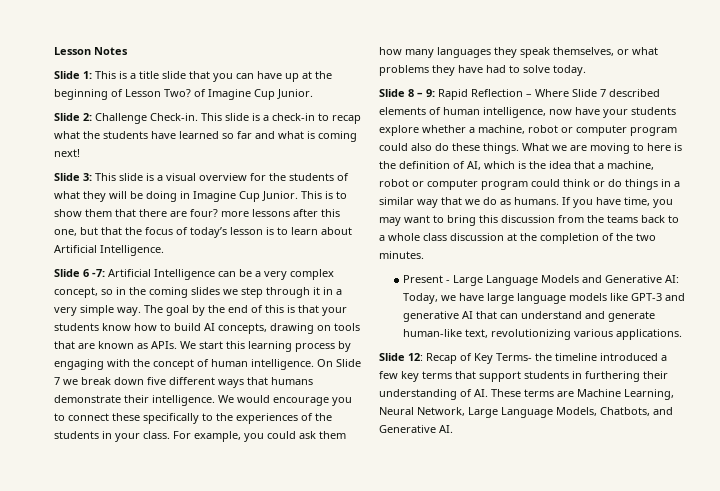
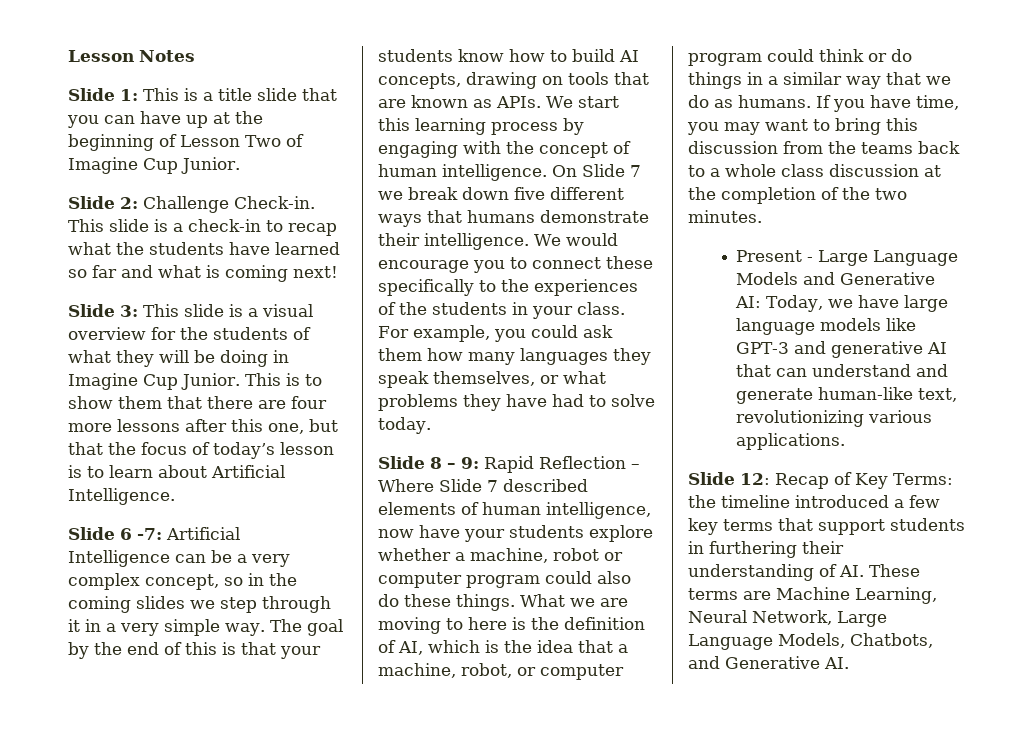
[164,89,191,97] Two? -> [245,135,281,147] Two
[190,209,218,217] four? -> [291,396,327,409] four
[379,179,409,187] robot -> [461,663,512,678] robot,
[496,353,532,361] Terms- -> [893,473,953,485] Terms:

